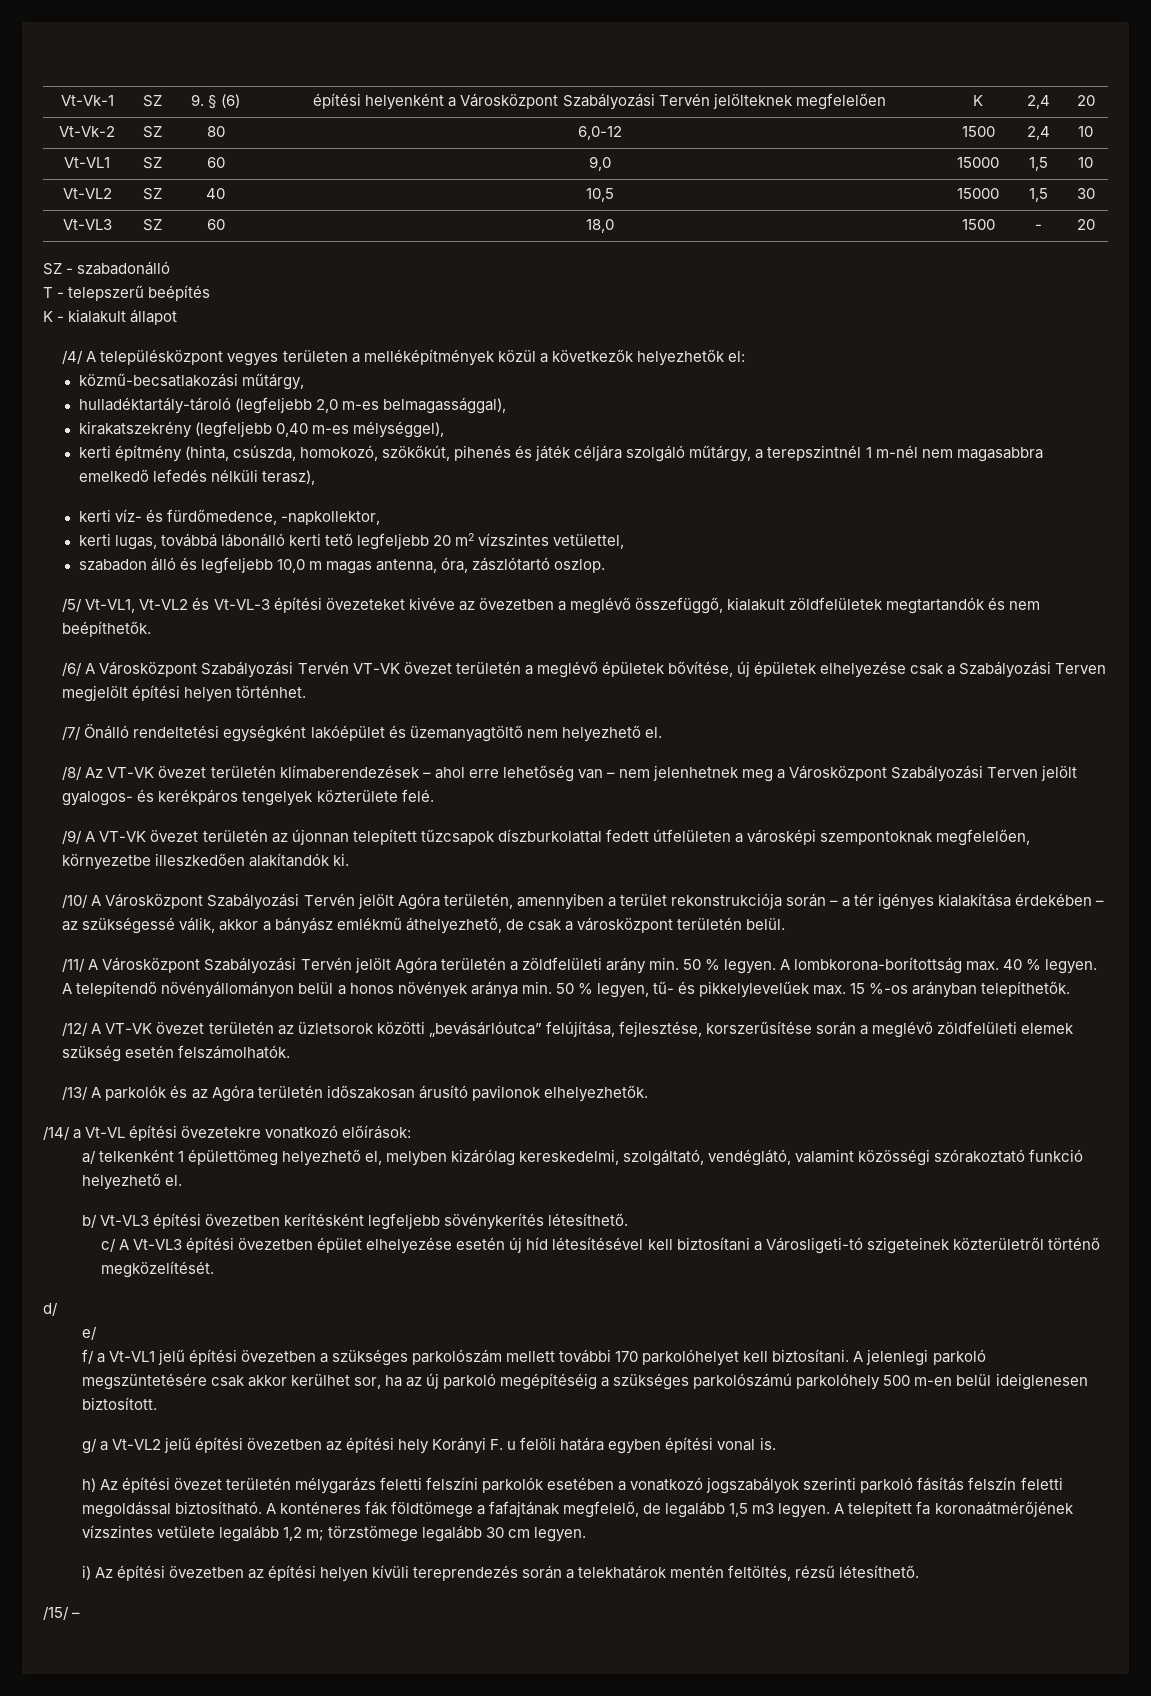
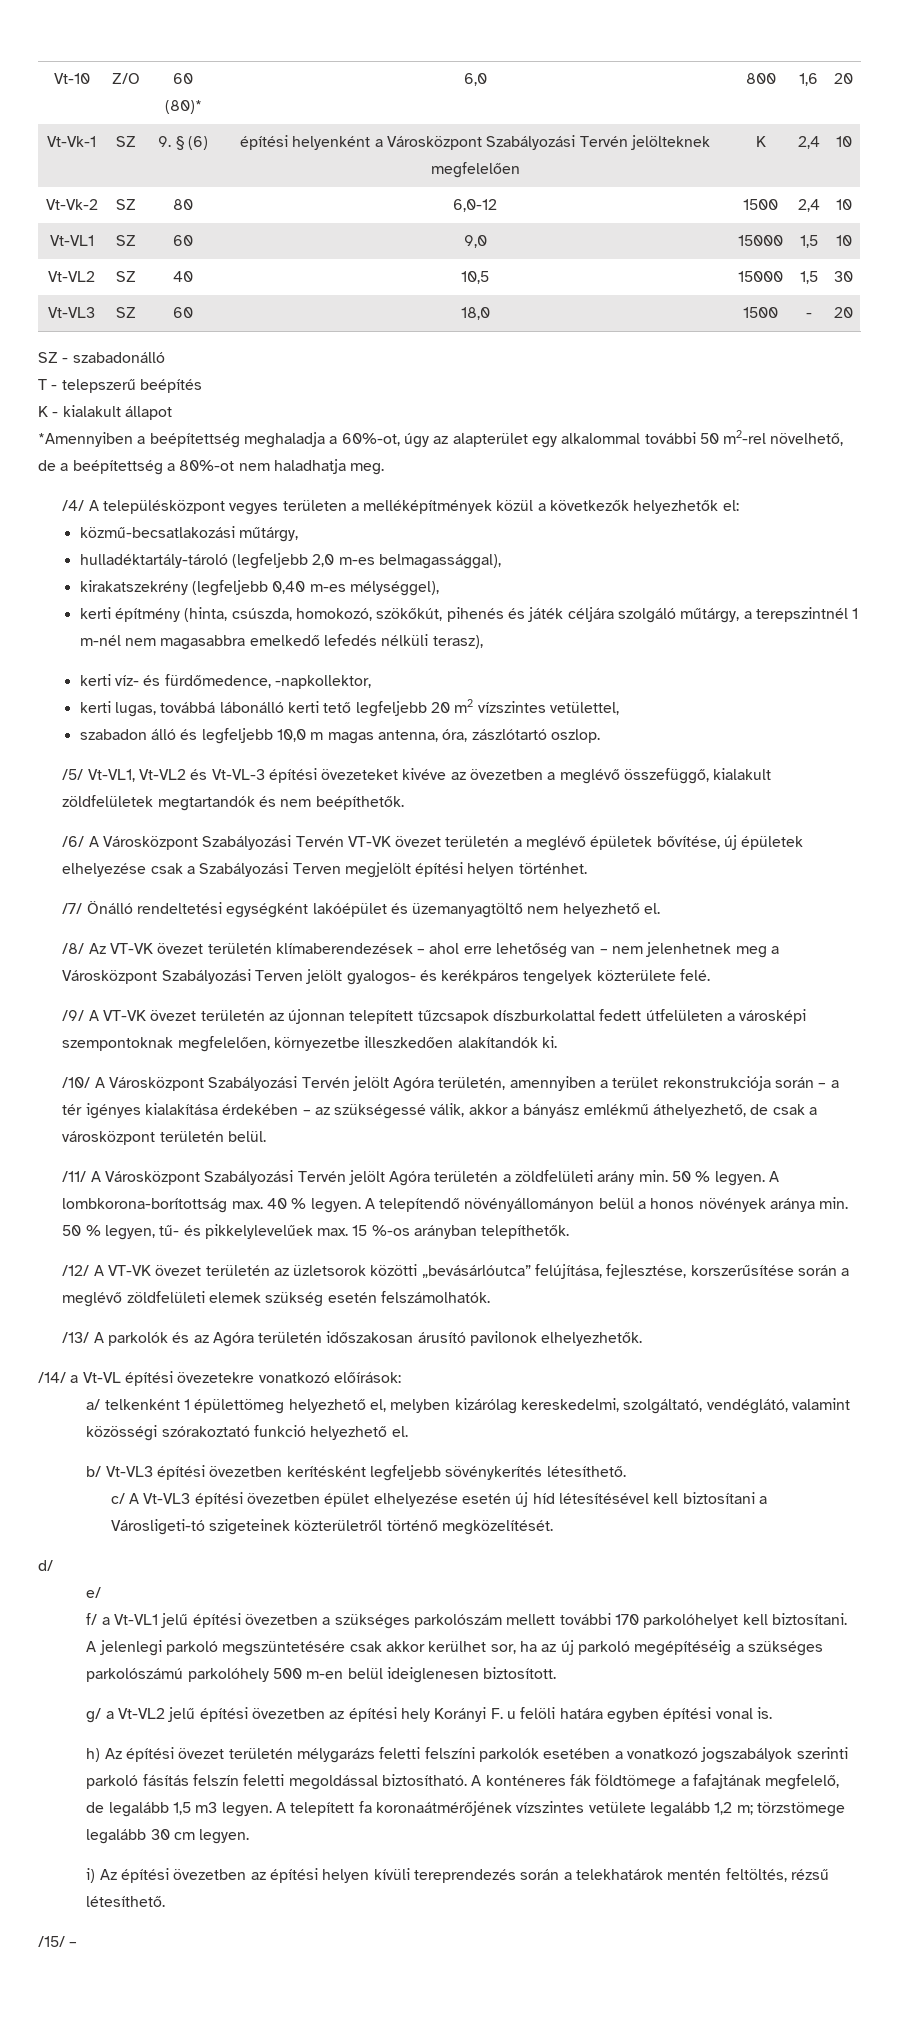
(60, 100) none -> [53,73,90,84] [111,73,140,84] [173,73,193,84] [164,100,202,114] [463,73,487,86] [745,73,776,84] [799,73,818,86] [834,73,853,84] Vt-10 | Z/O | 60 (80)* | 6,0 | 800 | 1,6 | 20 //
[1076,95,1095,106] 20 -> [835,136,852,147] 10
(178, 317) none -> [38,430,844,448] [38,459,385,475] // *Amennyiben a beépítettség meghaladja a 60%-ot, úgy az alapterület egy alkalommal további 50 m2-rel növelhető, de a beépítettség a 80%-ot nem haladhatja meg.

